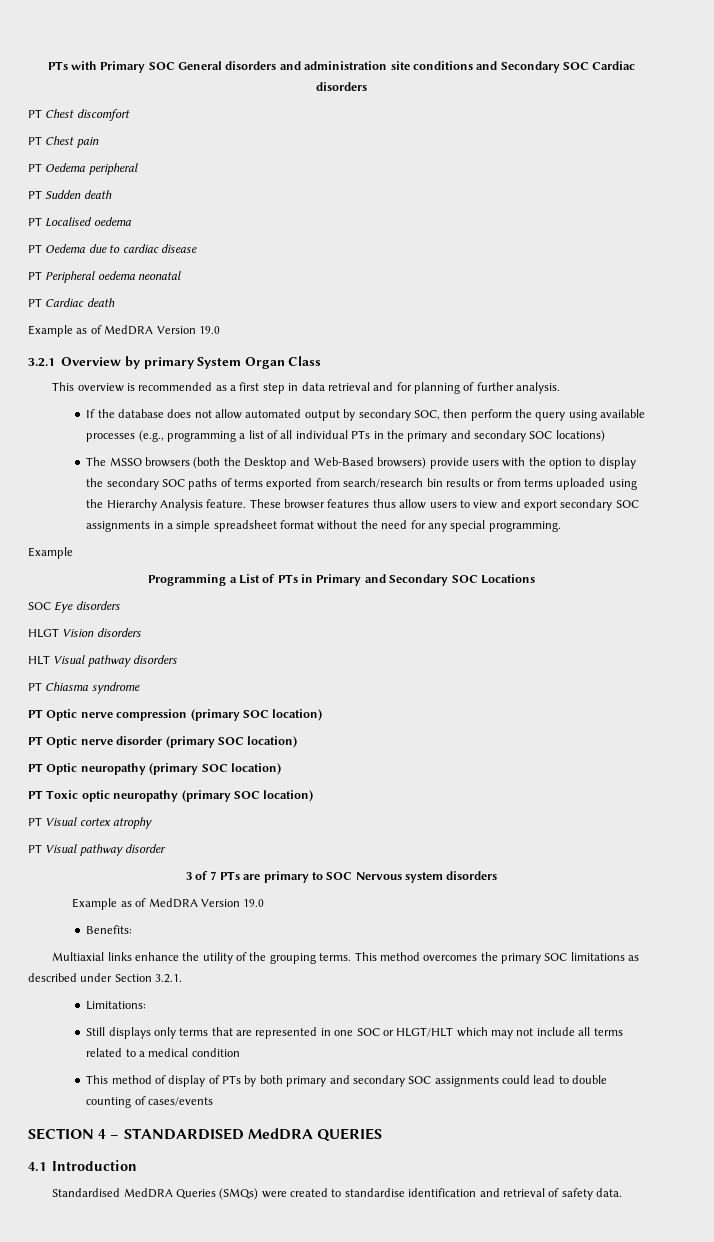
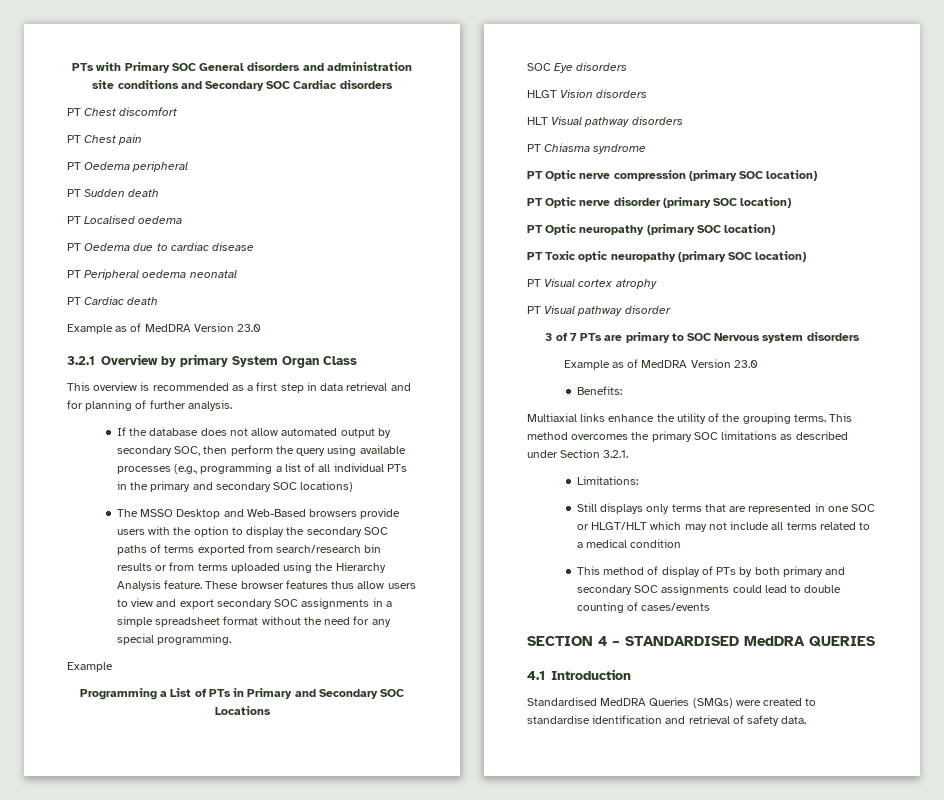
[198,326,220,334] 19.0 -> [237,324,262,332] 23.0
[144,457,241,469] browsers (both the -> (174, 513) none
[377,457,427,469] browsers) -> [309,509,358,517] browsers
[243,899,265,907] 19.0 -> [733,360,758,368] 23.0

